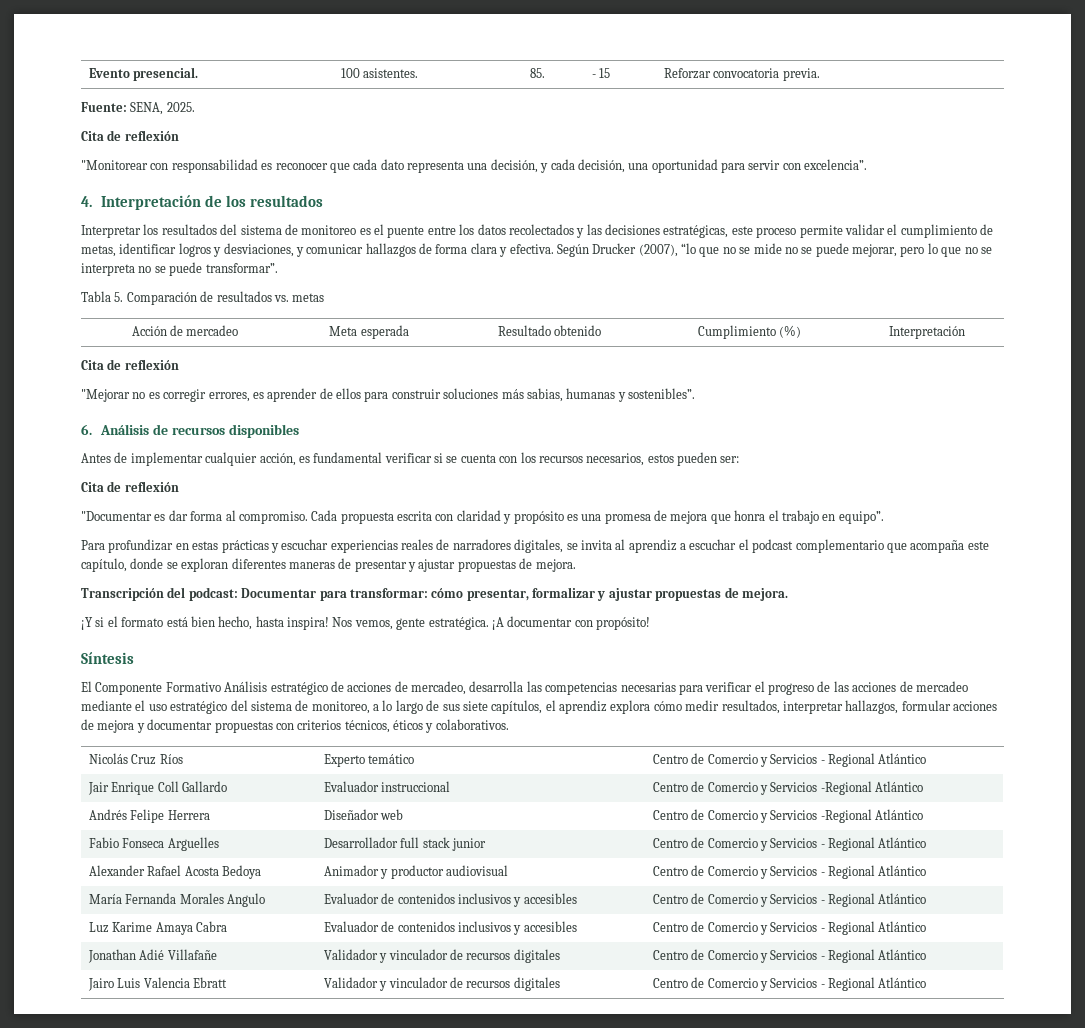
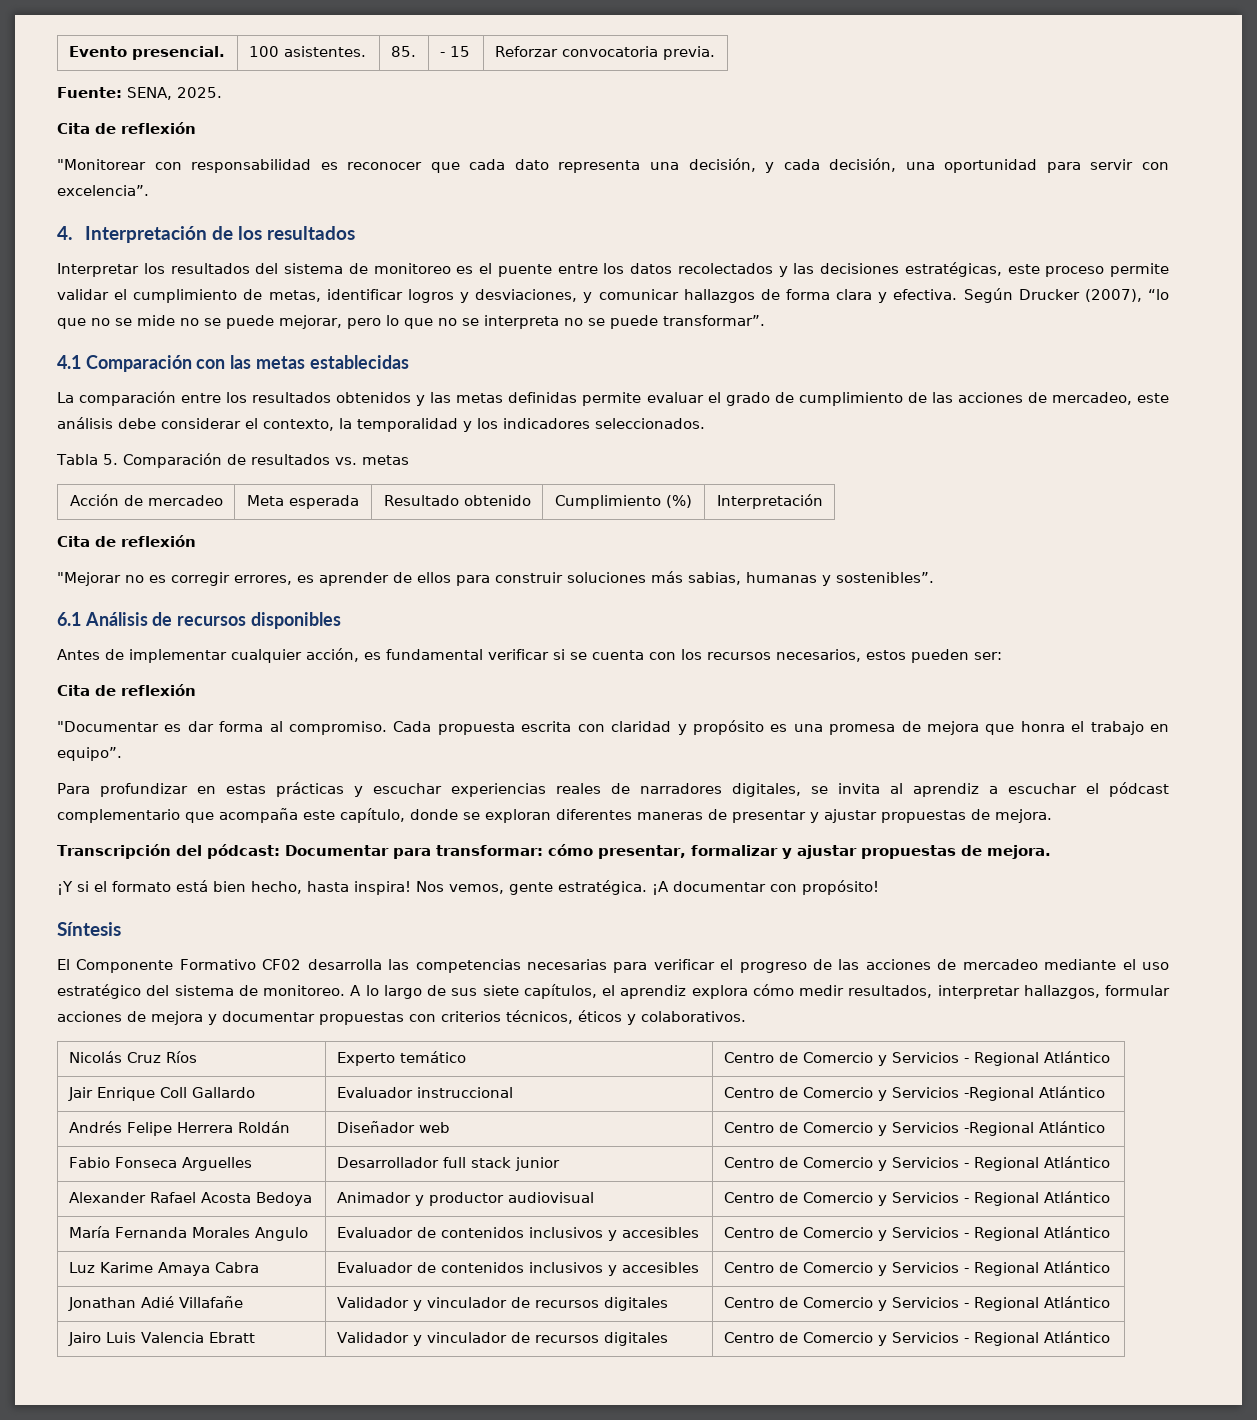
(278, 268) none -> [57,355,409,372] [57,391,1169,406] [57,417,705,432] // 4.1 Comparación con las metas establecidas // La comparación entre los resultados obtenidos y las metas definidas permite evaluar el grado de cumplimiento de las acciones de mercadeo, este análisis debe considerar el contexto, la temporalidad y los indicadores seleccionados.
[81,424,92,435] 6. -> [57,612,81,626] 6.1
[752,539,794,553] podcast -> [1109,782,1169,797] pódcast
[188,587,238,601] podcast: -> [206,844,280,859] pódcast:
[224,681,466,695] Análisis estratégico de acciones de mercadeo, -> [262,959,302,970] CF02
[311,701,379,714] monitoreo, a -> [263,985,362,996] monitoreo. A
(210, 815) none -> [237,1121,290,1133] Roldán

